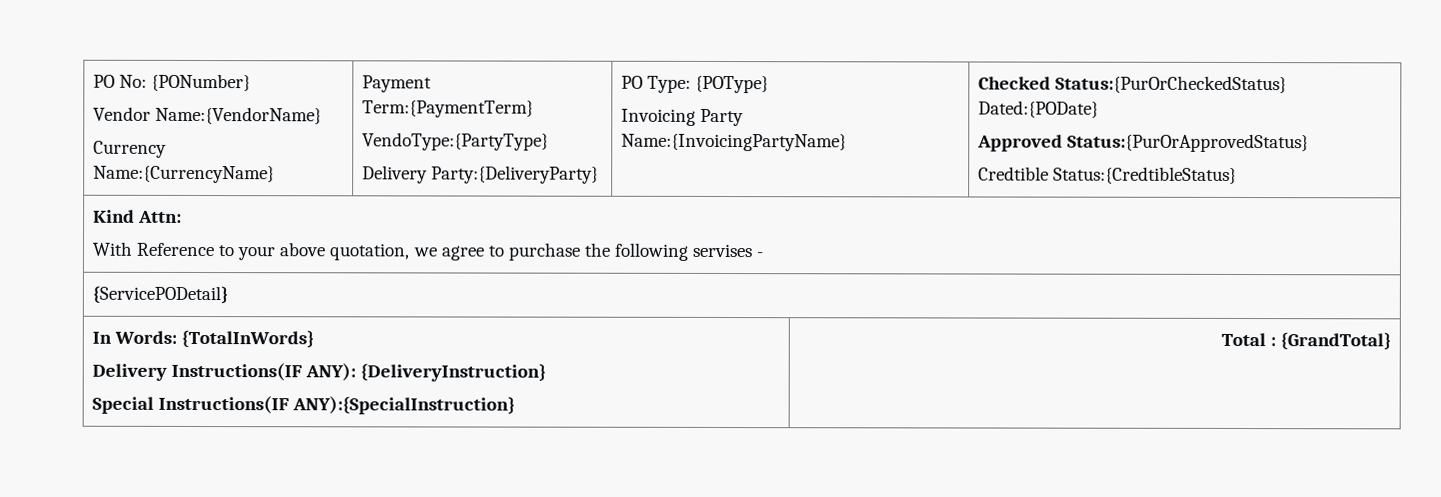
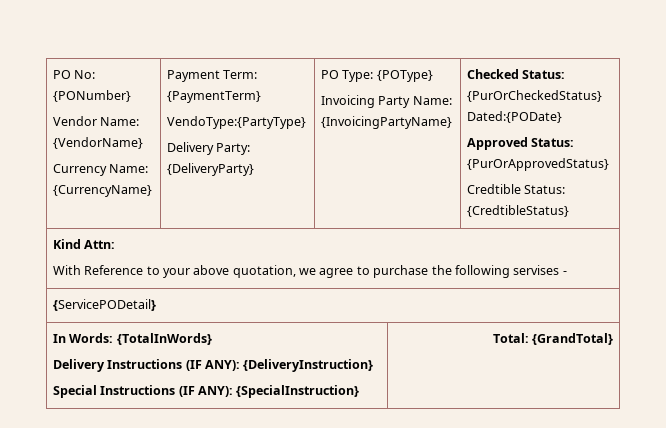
[154,106,322,125] Name:{VendorName} -> [100,117,140,126] [52,137,143,149] Name: {VendorName}
[92,165,275,184] Name:{CurrencyName} -> [109,164,149,173] [52,185,152,197] Name: {CurrencyName}
[361,100,534,118] Term:{PaymentTerm} -> [223,70,258,79] [166,91,261,103] Term: {PaymentTerm}
[430,165,599,184] Party:{DeliveryParty} -> [216,143,251,155] [166,163,254,176] Party: {DeliveryParty}
[620,133,847,152] Name:{InvoicingPartyName} -> [412,96,452,105] [320,116,452,129] Name: {InvoicingPartyName}
[1054,75,1287,94] Status:{PurOrCheckedStatus} -> [522,70,566,79] [466,90,602,102] Status: {PurOrCheckedStatus}
[1066,133,1309,153] Status:{PurOrApprovedStatus} -> [531,138,575,147] [466,158,609,171] Status: {PurOrApprovedStatus}
[1052,166,1237,184] Status:{CredtibleStatus} -> [524,185,566,194] [466,205,569,217] Status: {CredtibleStatus}
[170,362,302,382] Instructions(IF -> [107,359,202,371] Instructions (IF
[157,395,516,415] [1220,332,1277,347] Instructions(IF ANY):{SpecialInstruction} | Total : -> [100,385,360,398] [492,333,529,343] Instructions (IF ANY): {SpecialInstruction} | Total:

